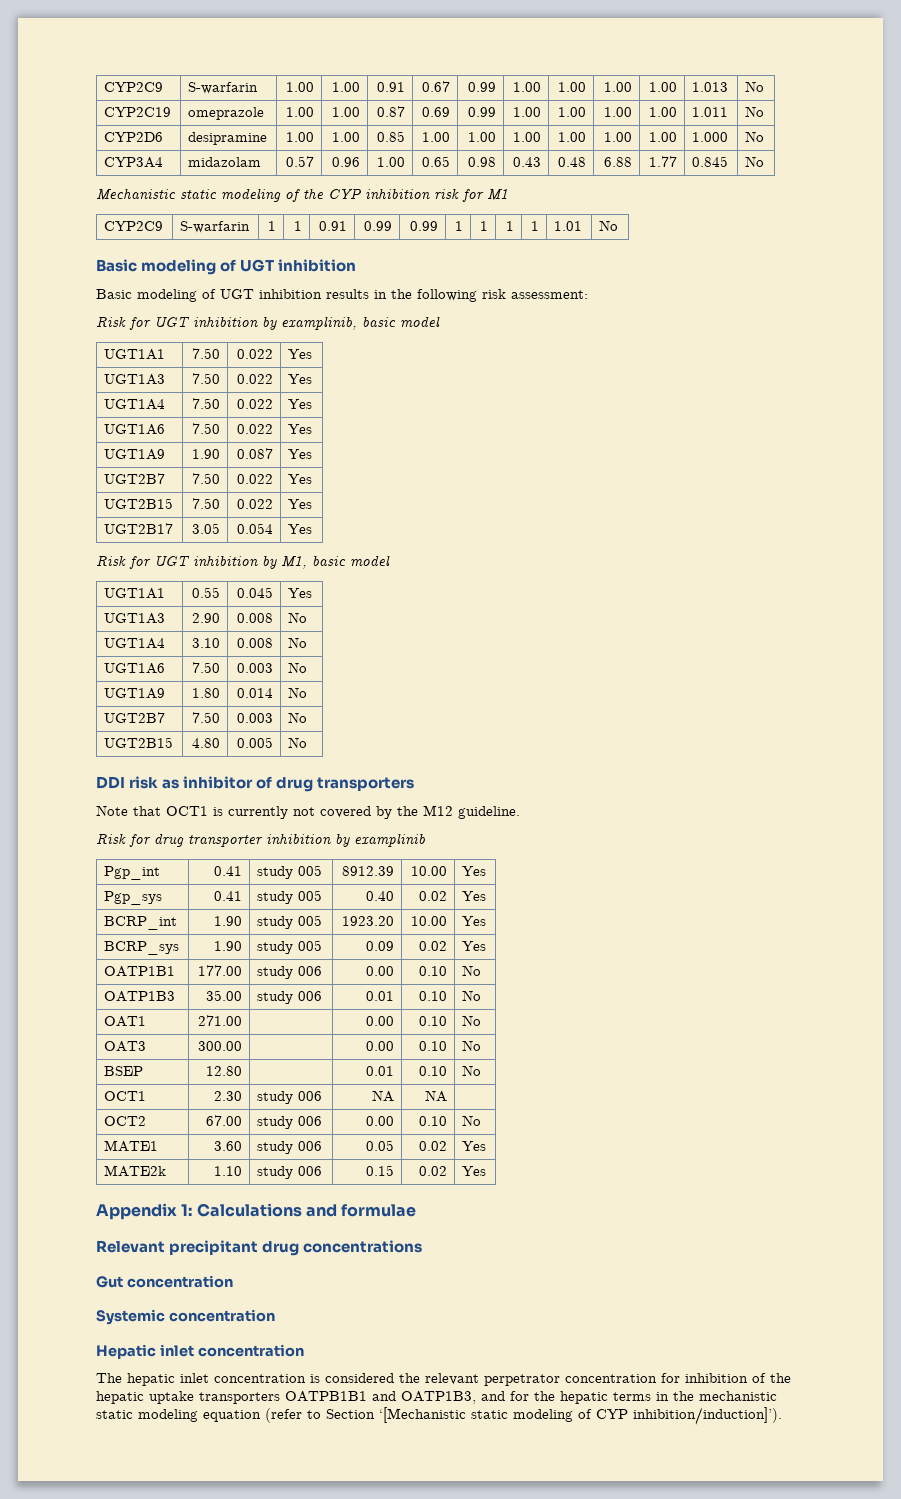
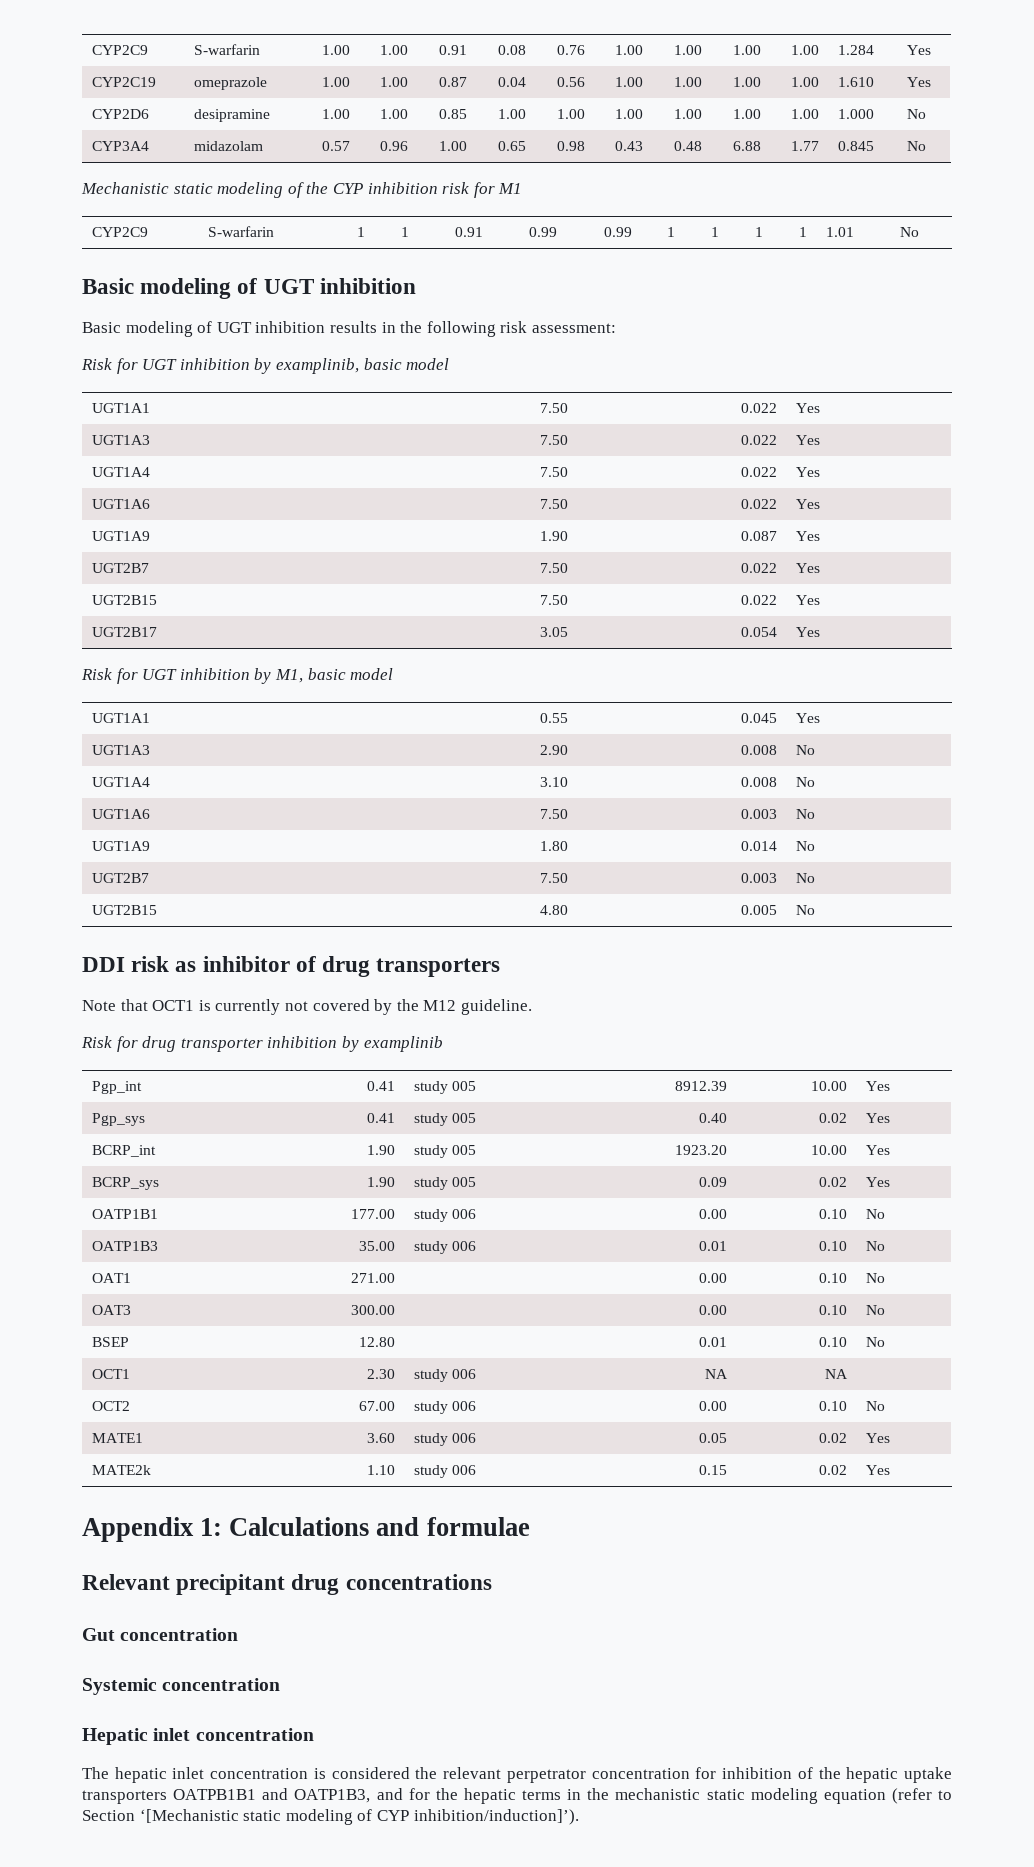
[421,81,450,92] [467,82,496,92] [512,82,541,92] [557,82,586,92] [603,82,632,92] [648,82,677,92] [692,82,729,92] [745,81,765,92] 0.67 | 0.99 | 1.00 | 1.00 | 1.00 | 1.00 | 1.013 | No -> [498,45,527,55] [557,45,586,55] [615,45,644,55] [674,45,703,55] [733,45,762,55] [791,45,820,55] [837,45,874,55] [906,45,931,55] 0.08 | 0.76 | 1.00 | 1.00 | 1.00 | 1.00 | 1.284 | Yes
[421,107,450,117] [467,107,496,117] [512,107,541,117] [557,107,586,117] [603,107,632,117] [648,107,677,117] [692,107,729,117] [745,106,765,117] 0.69 | 0.99 | 1.00 | 1.00 | 1.00 | 1.00 | 1.011 | No -> [498,77,527,87] [557,77,586,87] [615,77,644,87] [674,77,703,87] [733,77,762,87] [791,77,820,87] [837,77,874,87] [906,77,931,87] 0.04 | 0.56 | 1.00 | 1.00 | 1.00 | 1.00 | 1.610 | Yes

